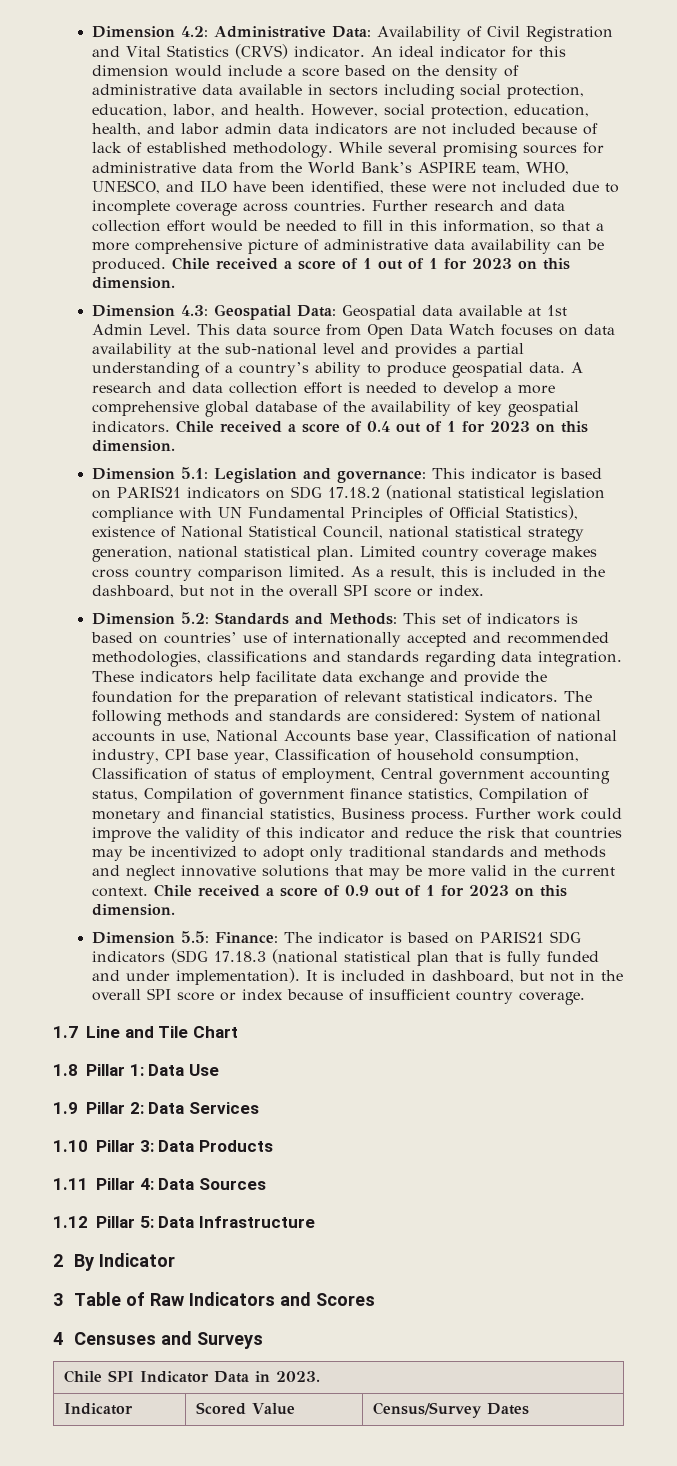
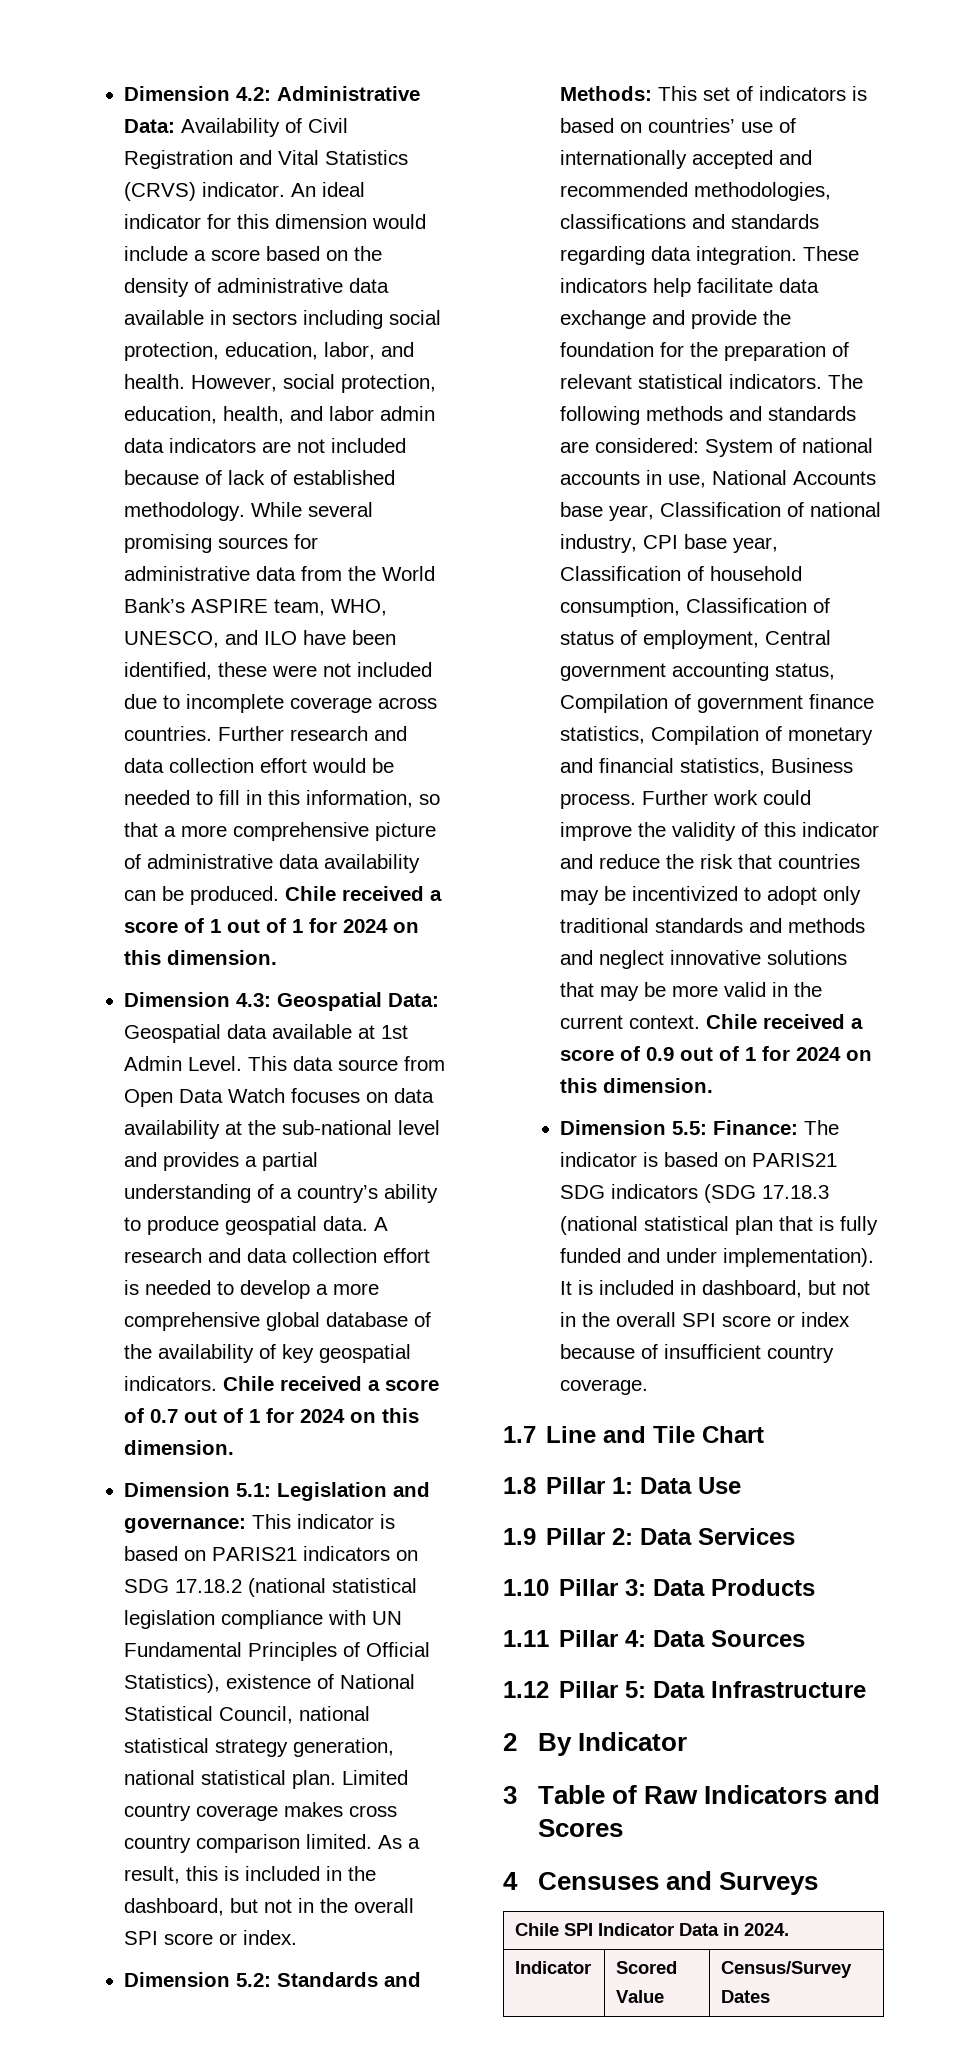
[472,258,513,269] 2023 -> [343,919,389,933] 2024
[367,421,531,433] 0.4 out of 1 for 2023 -> [150,1408,346,1423] 0.7 out of 1 for 2024
[469,885,510,896] 2023 -> [796,1047,842,1061] 2024
[276,1371,321,1382] 2023. -> [744,1923,790,1936] 2024.

